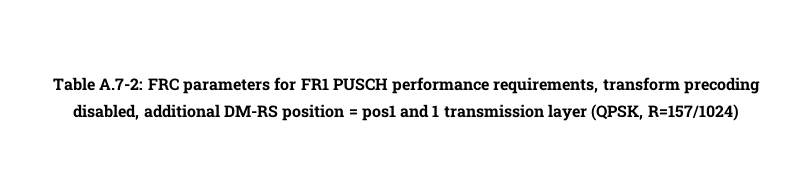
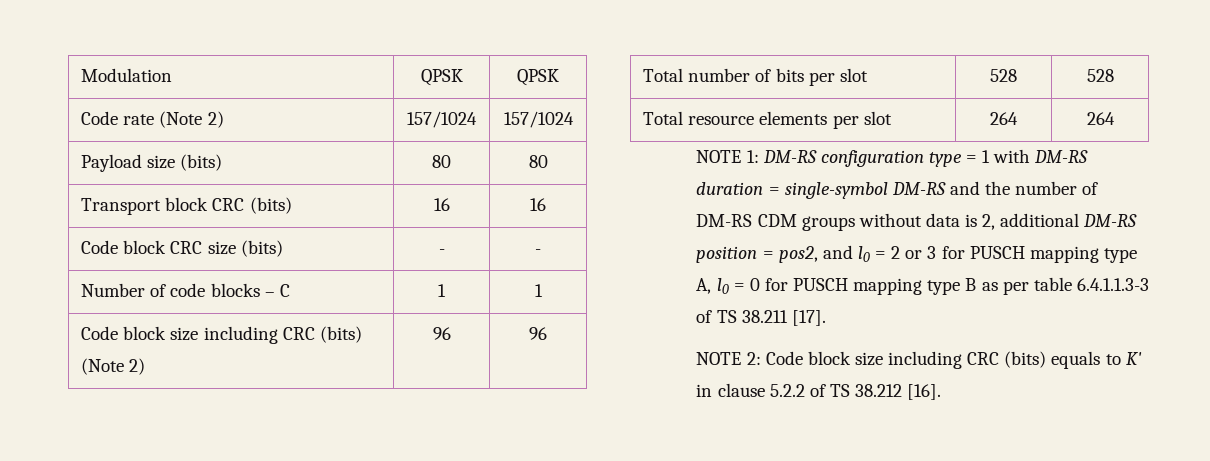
[52,77,761,94] [73,104,739,121] Table A.7-2: FRC parameters for FR1 PUSCH performance requirements, transform precoding disabled, additional DM-RS position = pos1 and 1 transmission layer (QPSK, R=157/1024) -> [81,68,173,82] [420,69,463,86] [517,69,559,86] [81,111,224,128] [407,111,477,128] [503,111,574,128] [81,154,223,172] [432,155,451,168] [528,155,548,168] [81,197,292,215] [433,198,450,211] [530,198,546,211] [81,240,283,257] [438,249,445,254] [535,249,541,254] [81,283,290,297] [438,284,446,297] [534,284,543,297] [81,326,362,344] [81,358,146,375] [432,327,451,340] [529,327,547,340] [643,68,868,86] [990,69,1017,82] [1086,69,1114,82] [643,111,892,129] [990,112,1018,125] [1086,112,1115,125] [696,149,1089,167] [696,181,1099,199] [696,213,1138,231] [696,245,1137,263] [696,277,1149,295] [696,310,826,326] [696,351,1142,369] [696,383,942,400] Modulation | QPSK | QPSK // Code rate (Note 2) | 157/1024 | 157/1024 // Payload size (bits) | 80 | 80 // Transport block CRC (bits) | 16 | 16 // Code block CRC size (bits) | - | - // Number of code blocks – C | 1 | 1 // Code block size including CRC (bits) (Note 2) | 96 | 96 // Total number of bits per slot | 528 | 528 // Total resource elements per slot | 264 | 264 // NOTE 1: DM-RS configuration type = 1 with DM-RS duration = single-symbol DM-RS and the number of DM-RS CDM groups without data is 2, additional DM-RS position = pos2, and l0 = 2 or 3 for PUSCH mapping type A, l0 = 0 for PUSCH mapping type B as per table 6.4.1.1.3-3 of TS 38.211 [17]. // NOTE 2: Code block size including CRC (bits) equals to K' in clause 5.2.2 of TS 38.212 [16].

